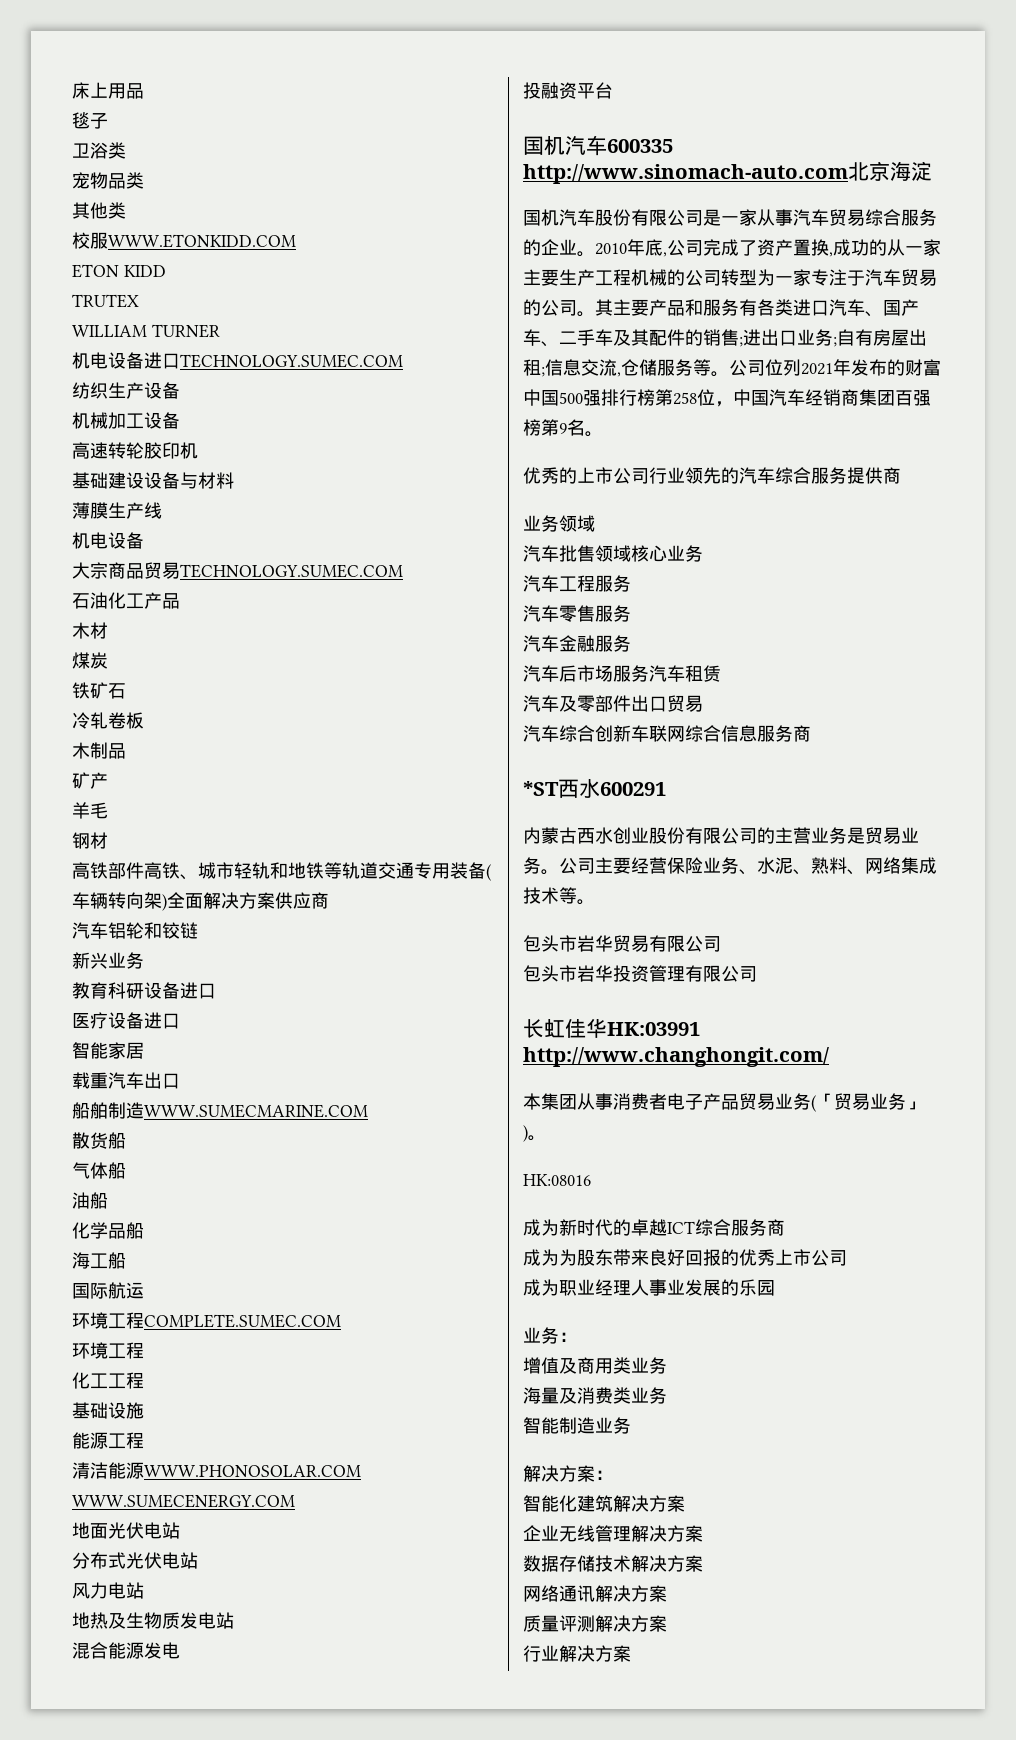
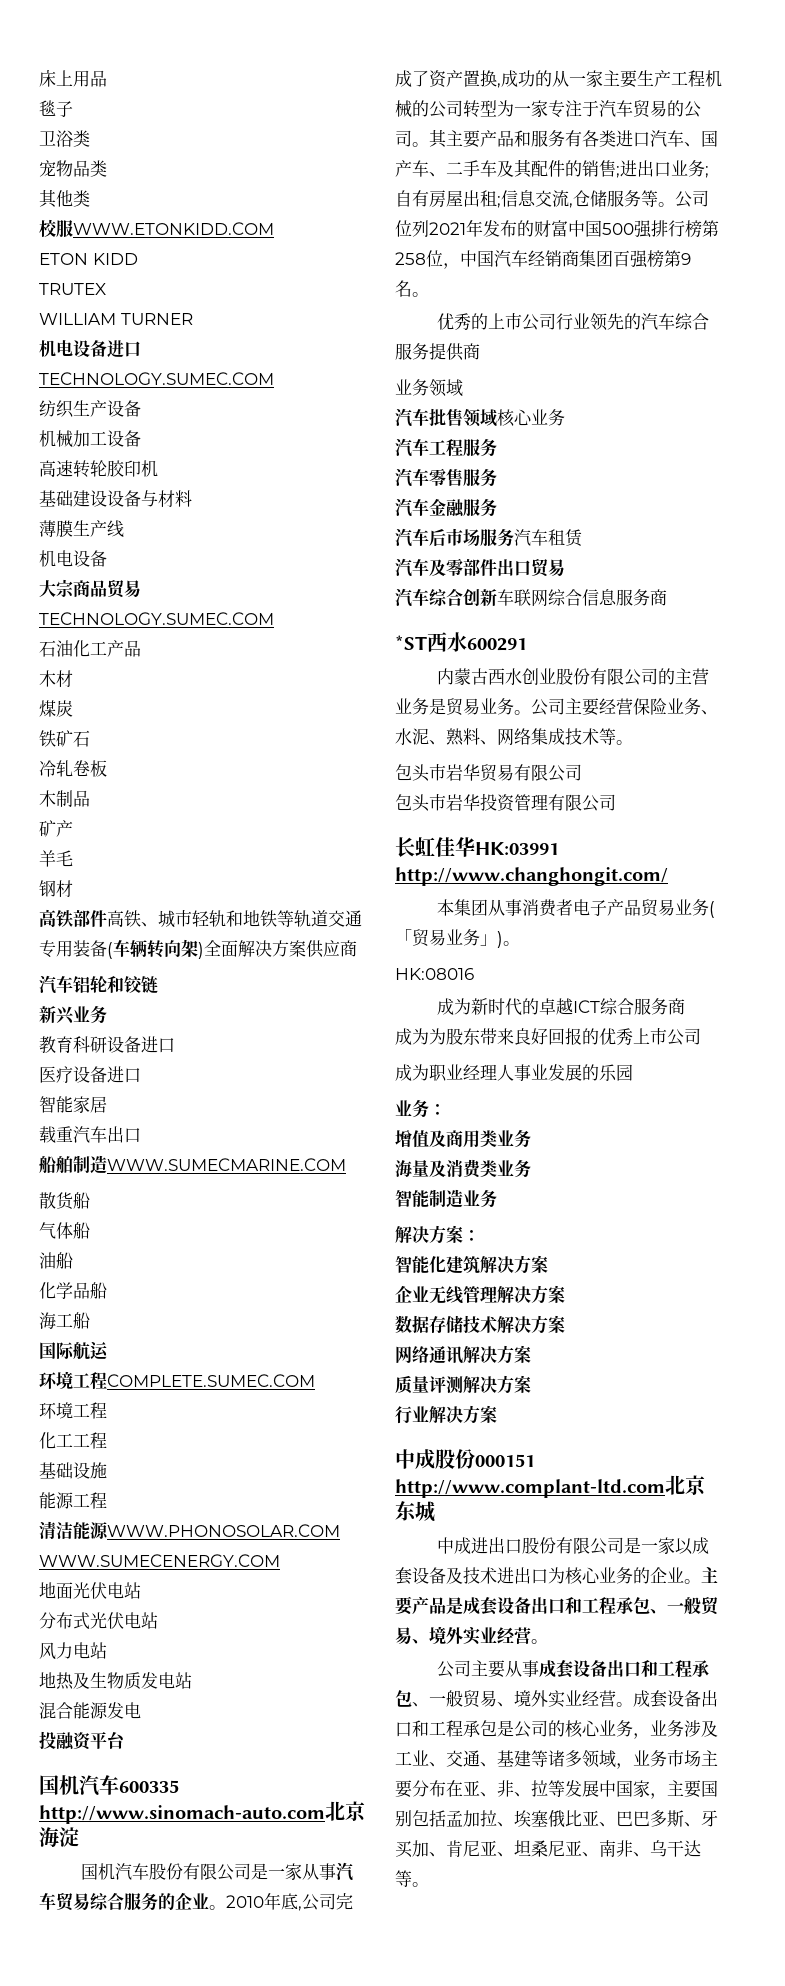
(631, 1653) none -> [395,1449,535,1469] [395,1475,706,1498] [395,1501,435,1522] [436,1537,709,1555] [395,1567,718,1585] [395,1596,720,1615] [395,1626,548,1645] [436,1659,709,1678] [395,1690,718,1708] [395,1720,718,1739] [395,1750,718,1769] [395,1780,718,1799] [395,1810,718,1828] [395,1840,701,1858] [395,1870,429,1887] // 中成股份000151 http://www.complant-ltd.com北京东城 // 中成进出口股份有限公司是一家以成套设备及技术进出口为核心业务的企业。主要产品是成套设备出口和工程承包、一般贸易、境外实业经营。 // 公司主要从事成套设备出口和工程承包、一般贸易、境外实业经营。成套设备出口和工程承包是公司的核心业务，业务涉及工业、交通、基建等诸多领域，业务市场主要分布在亚、非、拉等发展中国家，主要国别包括孟加拉、埃塞俄比亚、巴巴多斯、牙买加、肯尼亚、坦桑尼亚、南非、乌干达等。

